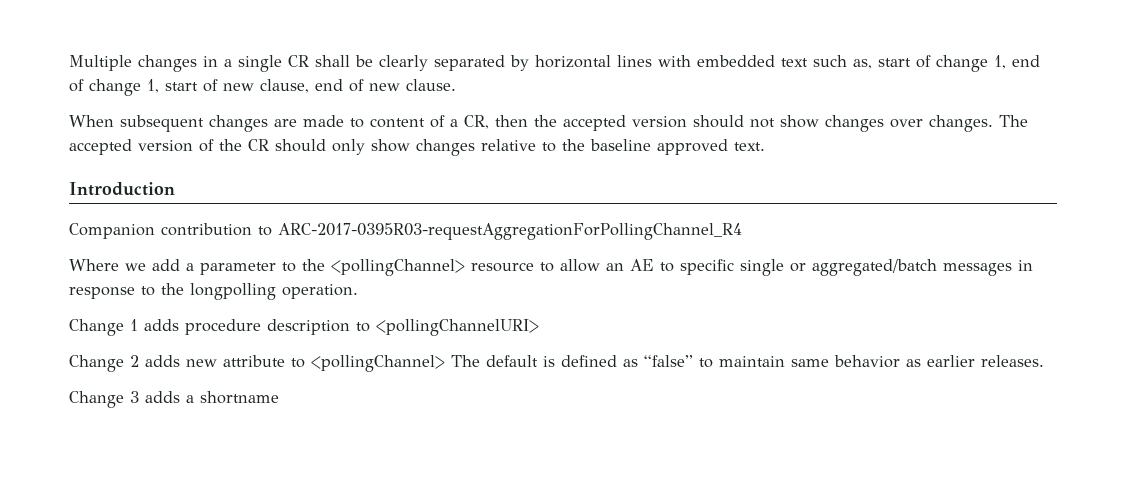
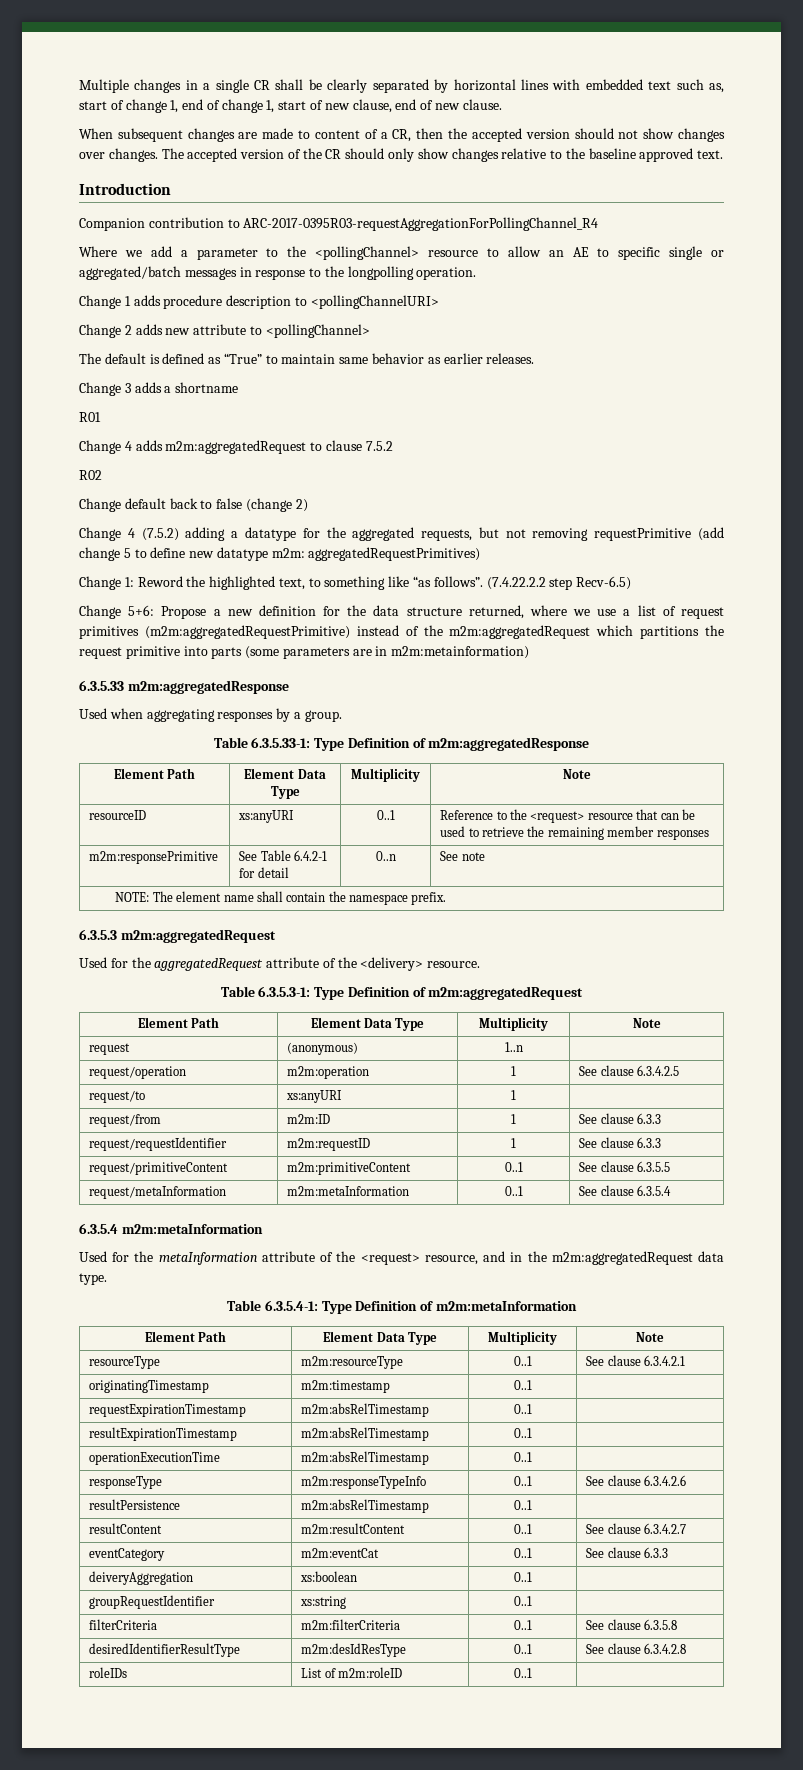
(445, 363) none -> (370, 331) //
[644,355,693,367] “false” -> [223,353,262,364] “True”
(279, 397) none -> [79,412,101,422] [79,440,393,454] [79,470,102,480] [79,498,308,512] [79,527,724,541] [79,547,481,561] [79,576,632,590] [79,605,724,619] [79,625,724,639] [79,646,530,659] [79,680,289,694] [79,708,342,722] [213,737,590,751] [113,768,196,779] [244,768,326,779] [270,786,300,799] [351,768,420,782] [563,769,591,779] [89,810,147,820] [238,810,295,823] [376,810,395,820] [440,809,695,823] [440,826,709,840] [89,851,219,864] [239,850,328,861] [239,867,289,878] [375,851,396,861] [440,851,485,861] [115,891,447,905] [79,929,276,943] [79,957,481,971] [220,986,584,1000] [137,1017,220,1028] [310,1017,425,1031] [479,1017,548,1031] [632,1018,661,1028] [89,1043,131,1055] [287,1042,359,1055] [504,1042,523,1052] [89,1066,187,1079] [287,1066,370,1079] [511,1066,516,1076] [579,1065,680,1076] [89,1090,146,1103] [286,1090,343,1103] [511,1090,516,1100] [89,1114,162,1127] [287,1114,331,1124] [511,1114,516,1124] [579,1113,662,1124] [89,1137,228,1151] [287,1138,371,1151] [511,1138,516,1148] [579,1137,662,1148] [89,1162,229,1175] [287,1162,412,1175] [504,1162,523,1172] [579,1161,671,1172] [89,1186,227,1199] [287,1186,410,1196] [504,1186,523,1196] [579,1185,672,1196] [79,1223,263,1234] [79,1251,724,1265] [79,1273,107,1285] [227,1300,577,1314] [144,1331,227,1342] [323,1331,437,1345] [488,1331,557,1345] [636,1332,664,1342] [89,1356,161,1369] [301,1356,404,1369] [513,1356,532,1366] [586,1355,686,1366] [89,1380,210,1393] [301,1380,391,1393] [513,1380,532,1390] [89,1404,247,1417] [301,1403,430,1417] [513,1404,532,1414] [89,1427,238,1441] [301,1427,430,1441] [513,1428,532,1438] [89,1452,221,1465] [301,1451,430,1465] [513,1452,532,1462] [89,1476,163,1489] [301,1476,427,1489] [513,1476,532,1486] [586,1475,687,1486] [89,1499,181,1510] [301,1499,430,1513] [513,1500,532,1510] [89,1523,163,1534] [301,1523,406,1534] [513,1524,532,1534] [586,1523,687,1534] [89,1548,166,1561] [301,1548,380,1558] [513,1548,532,1558] [586,1547,669,1558] [89,1571,194,1585] [300,1571,358,1582] [513,1572,532,1582] [89,1595,216,1609] [300,1596,347,1609] [513,1596,532,1606] [89,1619,158,1630] [301,1619,401,1630] [513,1620,532,1630] [586,1619,678,1630] [89,1643,241,1657] [301,1643,407,1657] [513,1644,532,1654] [586,1643,687,1654] [89,1667,128,1678] [301,1667,403,1678] [513,1668,532,1678] // R01 // Change 4 adds m2m:aggregatedRequest to clause 7.5.2 // R02 // Change default back to false (change 2) // Change 4 (7.5.2) adding a datatype for the aggregated requests, but not removing requestPrimitive (add change 5 to define new datatype m2m: aggregatedRequestPrimitives) // Change 1: Reword the highlighted text, to something like “as follows”. (7.4.22.2.2 step Recv-6.5) // Change 5+6: Propose a new definition for the data structure returned, where we use a list of request primitives (m2m:aggregatedRequestPrimitive) instead of the m2m:aggregatedRequest which partitions the request primitive into parts (some parameters are in m2m:metainformation) // 6.3.5.33 m2m:aggregatedResponse // Used when aggregating responses by a group. // Table 6.3.5.33-1: Type Definition of m2m:aggregatedResponse // Element Path | Element Data Type | Multiplicity | Note // resourceID | xs:anyURI | 0..1 | Reference to the <request> resource that can be used to retrieve the remaining member responses // m2m:responsePrimitive | See Table 6.4.2-1 for detail | 0..n | See note // NOTE: The element name shall contain the namespace prefix. // 6.3.5.3 m2m:aggregatedRequest // Used for the aggregatedRequest attribute of the <delivery> resource. // Table 6.3.5.3-1: Type Definition of m2m:aggregatedRequest // Element Path | Element Data Type | Multiplicity | Note // request | (anonymous) | 1..n | // request/operation | m2m:operation | 1 | See clause 6.3.4.2.5 // request/to | xs:anyURI | 1 | // request/from | m2m:ID | 1 | See clause 6.3.3 // request/requestIdentifier | m2m:requestID | 1 | See clause 6.3.3 // request/primitiveContent | m2m:primitiveContent | 0..1 | See clause 6.3.5.5 // request/metaInformation | m2m:metaInformation | 0..1 | See clause 6.3.5.4 // 6.3.5.4 m2m:metaInformation // Used for the metaInformation attribute of the <request> resource, and in the m2m:aggregatedRequest data type. // Table 6.3.5.4-1: Type Definition of m2m:metaInformation // Element Path | Element Data Type | Multiplicity | Note // resourceType | m2m:resourceType | 0..1 | See clause 6.3.4.2.1 // originatingTimestamp | m2m:timestamp | 0..1 | // requestExpirationTimestamp | m2m:absRelTimestamp | 0..1 | // resultExpirationTimestamp | m2m:absRelTimestamp | 0..1 | // operationExecutionTime | m2m:absRelTimestamp | 0..1 | // responseType | m2m:responseTypeInfo | 0..1 | See clause 6.3.4.2.6 // resultPersistence | m2m:absRelTimestamp | 0..1 | // resultContent | m2m:resultContent | 0..1 | See clause 6.3.4.2.7 // eventCategory | m2m:eventCat | 0..1 | See clause 6.3.3 // deiveryAggregation | xs:boolean | 0..1 | // groupRequestIdentifier | xs:string | 0..1 | // filterCriteria | m2m:filterCriteria | 0..1 | See clause 6.3.5.8 // desiredIdentifierResultType | m2m:desIdResType | 0..1 | See clause 6.3.4.2.8 // roleIDs | List of m2m:roleID | 0..1 |

